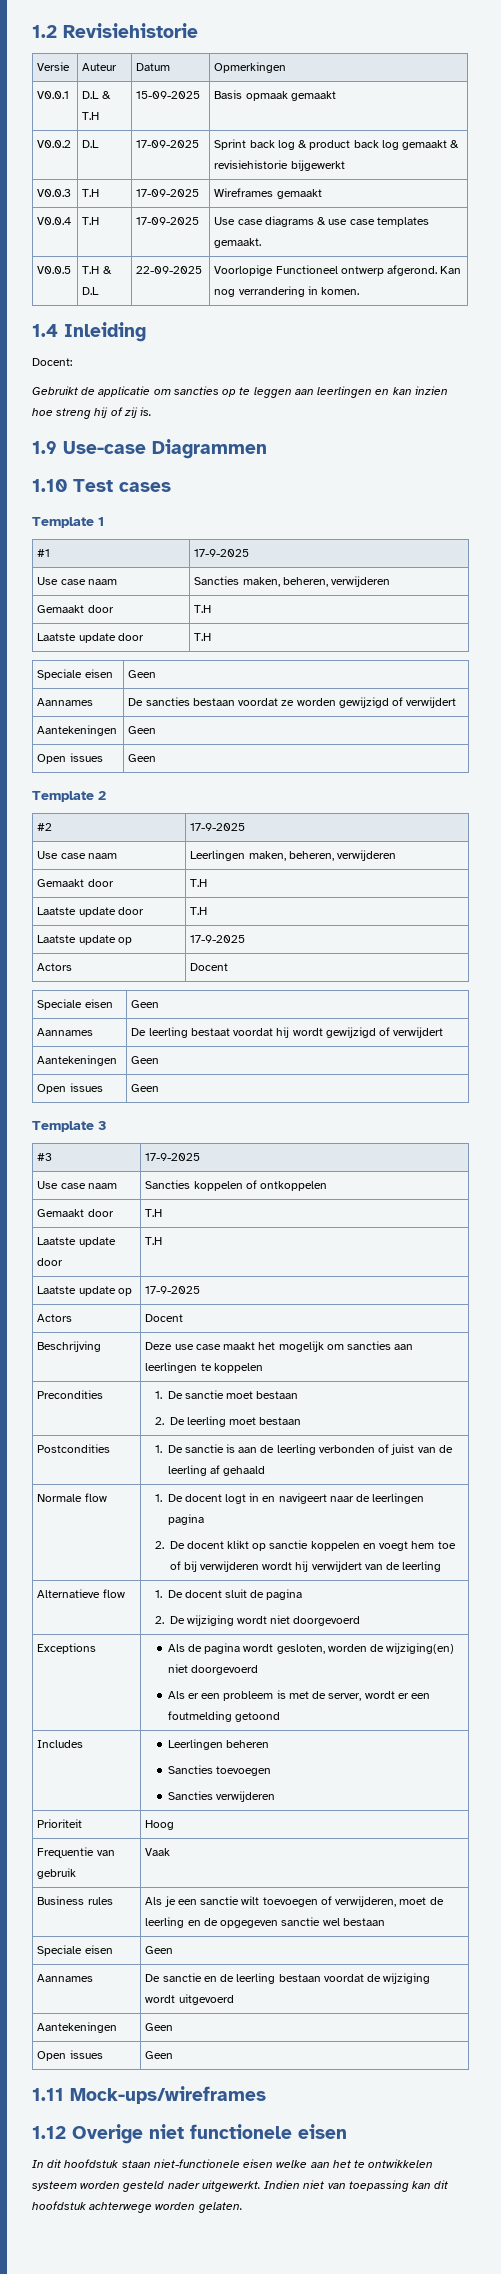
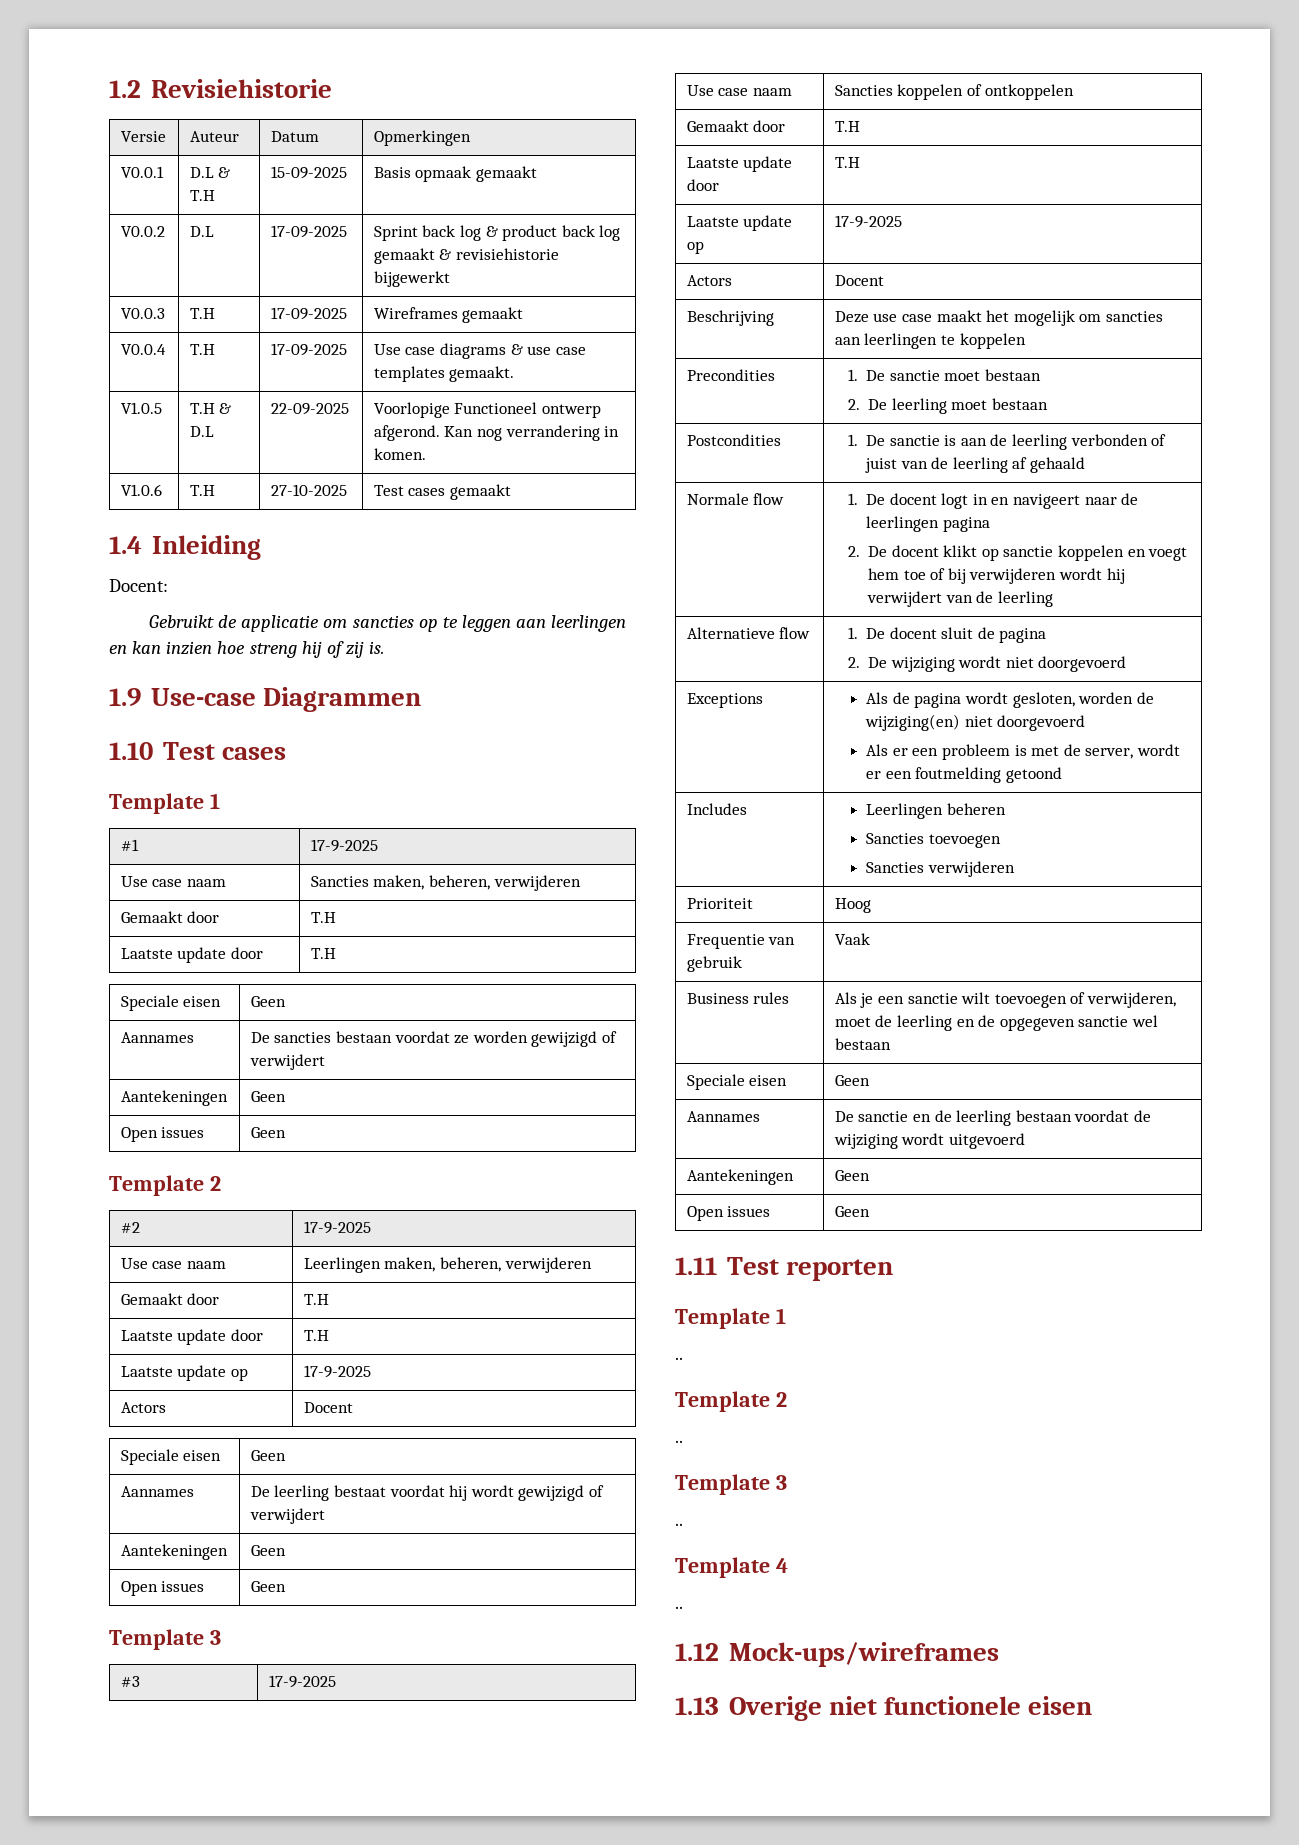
[37,266,72,274] V0.0.5 -> [120,402,162,414] V1.0.5
(360, 291) none -> [120,484,162,496] [189,485,215,496] [270,484,347,496] [373,484,511,500] // V1.0.6 | T.H | 27-10-2025 | Test cases gemaakt
(64, 2094) none -> [726,1257,893,1281] [675,1308,786,1329] [675,1357,683,1360] [675,1391,787,1412] [675,1440,683,1443] [675,1474,787,1495] [675,1523,683,1526] [675,1557,788,1578] [675,1606,683,1609] [675,1643,719,1661] Test reporten // Template 1 // .. // Template 2 // .. // Template 3 // .. // Template 4 // .. // 1.12
[32,2126,66,2139] 1.12 -> [675,1697,719,1715] 1.13
[32,2159,434,2168] [32,2180,449,2192] [32,2201,243,2213] // In dit hoofdstuk staan niet-functionele eisen welke aan het te ontwikkelen systeem worden gesteld nader uitgewerkt. Indien niet van toepassing kan dit hoofdstuk achterwege worden gelaten. -> (1092, 1705) none

